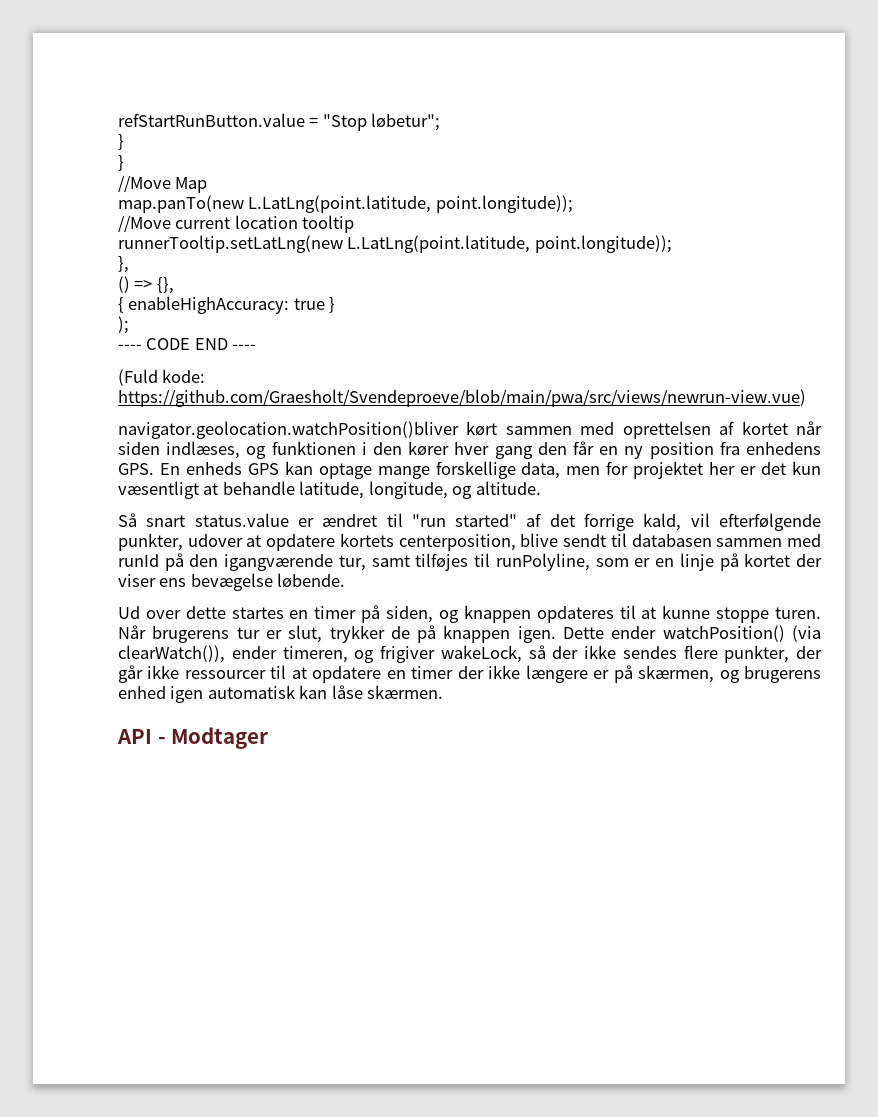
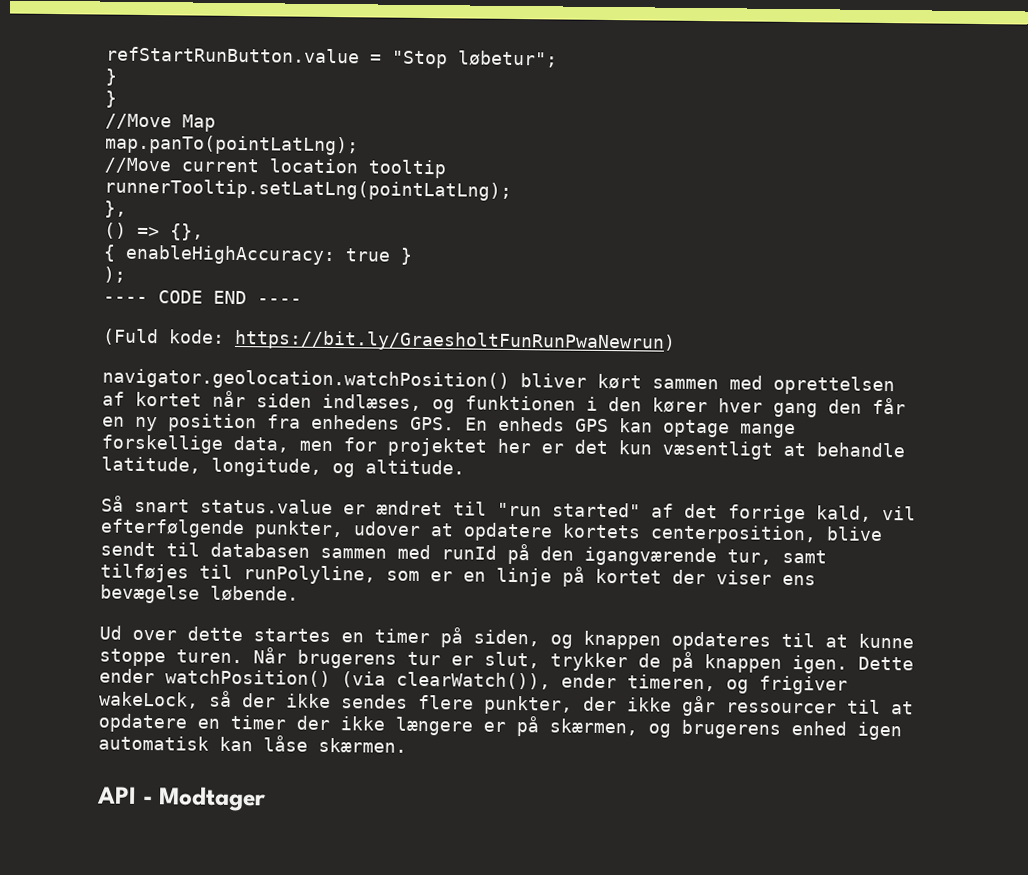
[118,195,573,213] map.panTo(new L.LatLng(point.latitude, point.longitude)); -> [105,134,359,156] map.panTo(pointLatLng);
[118,235,672,253] runnerTooltip.setLatLng(new L.LatLng(point.latitude, point.longitude)); -> [104,178,512,201] runnerTooltip.setLatLng(pointLatLng);
[118,389,806,407] [118,421,459,439] https://github.com/Graesholt/Svendeproeve/blob/main/pwa/src/views/newrun-view.vue) // navigator.geolocation.watchPosition()bliver -> [234,329,676,353] [102,368,587,391] https://bit.ly/GraesholtFunRunPwaNewrun) // navigator.geolocation.watchPosition() bliver
[118,665,180,683] går ikke -> [627,695,716,717] ikke går

